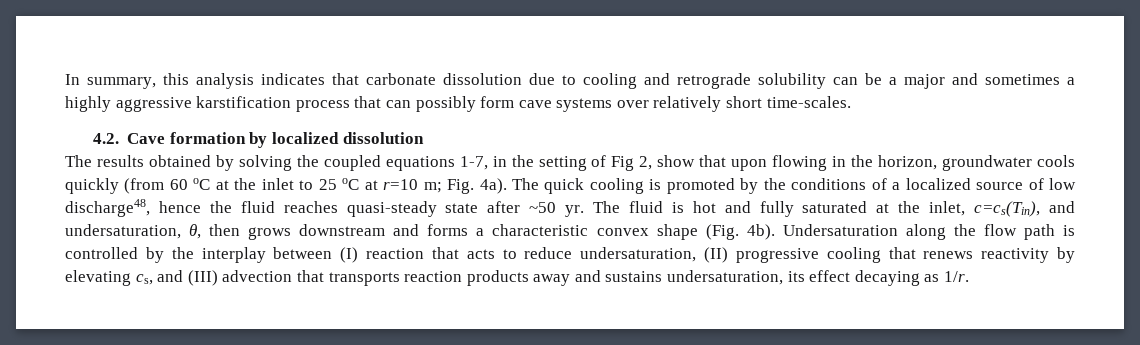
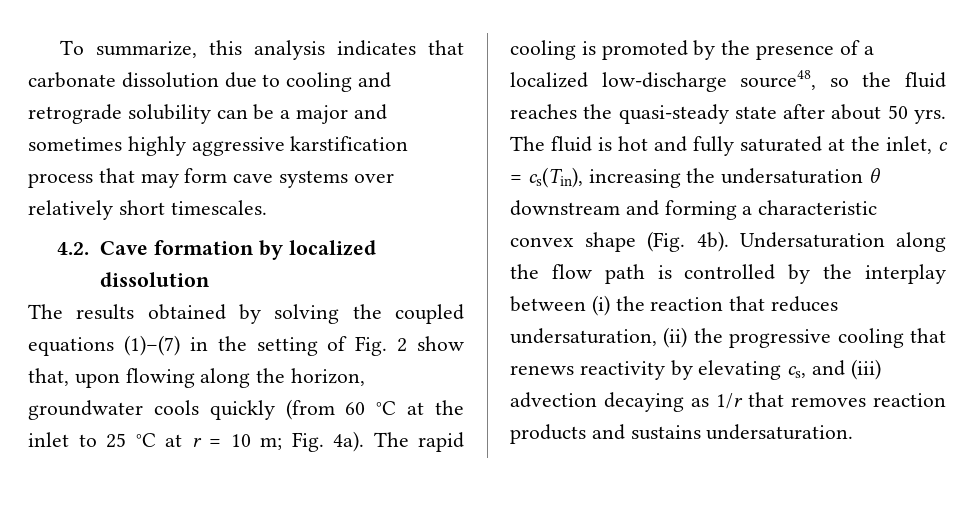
[65,74,156,89] In summary, -> [59,40,197,58] To summarize,
[1067,77,1075,85] a -> (122, 144) none
[385,96,476,112] can possibly -> [140,173,179,188] may
[766,96,851,108] time-scales. -> [170,200,267,215] timescales.
[459,156,488,170] 1-7, -> [123,335,180,356] (1)–(7)
[611,155,727,171] Fig 2, show that -> [355,336,464,356] [28,368,69,386] Fig. 2 show that,
[832,156,847,167] in -> [200,368,251,388] along
[193,178,211,190] oC -> [376,401,397,415] °C
[342,178,419,190] oC at r=10 -> [135,433,251,447] °C at r = 10
[544,178,585,194] quick -> [418,432,464,452] rapid
[791,178,867,190] conditions -> [756,45,835,60] presence
[976,178,1076,190] [65,199,201,217] source of low discharge48, hence -> [601,70,849,92] low-discharge source48, so
(338, 207) none -> [583,104,613,119] the
[529,202,585,217] ~50 yr. -> [831,104,946,124] about 50 yrs.
[974,201,1076,217] [65,224,292,240] c=cs(Tin), and undersaturation, θ, then grows -> [938,142,948,151] [510,167,881,188] c = cs(Tin), increasing the undersaturation θ
[427,224,469,236] forms -> [664,200,737,220] forming
[340,247,728,263] (I) reaction that acts to reduce undersaturation, (II) -> [591,295,839,316] [510,327,723,348] (i) the reaction that reduces undersaturation, (ii) the
[187,270,400,286] (III) advection that transports -> [850,359,881,380] [510,392,866,412] (iii) advection decaying as 1/r that removes
[533,274,571,286] away -> (586, 434) none
[667,270,970,286] undersaturation, its effect decaying as 1/r. -> [706,424,854,440] undersaturation.

